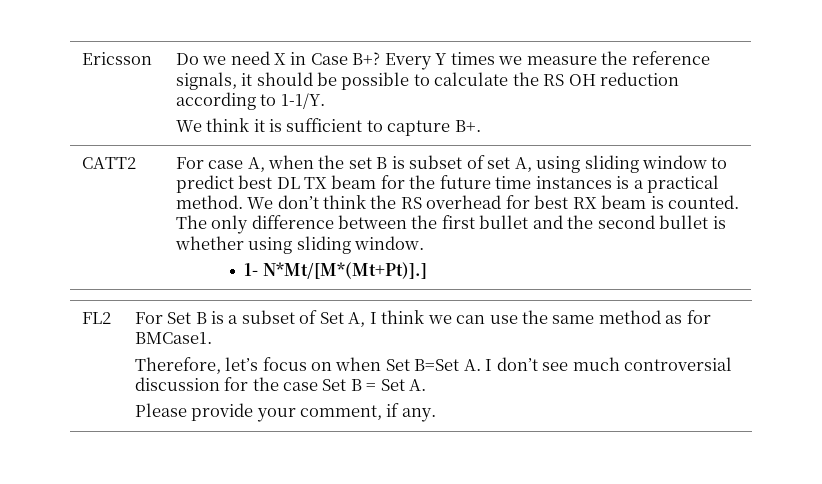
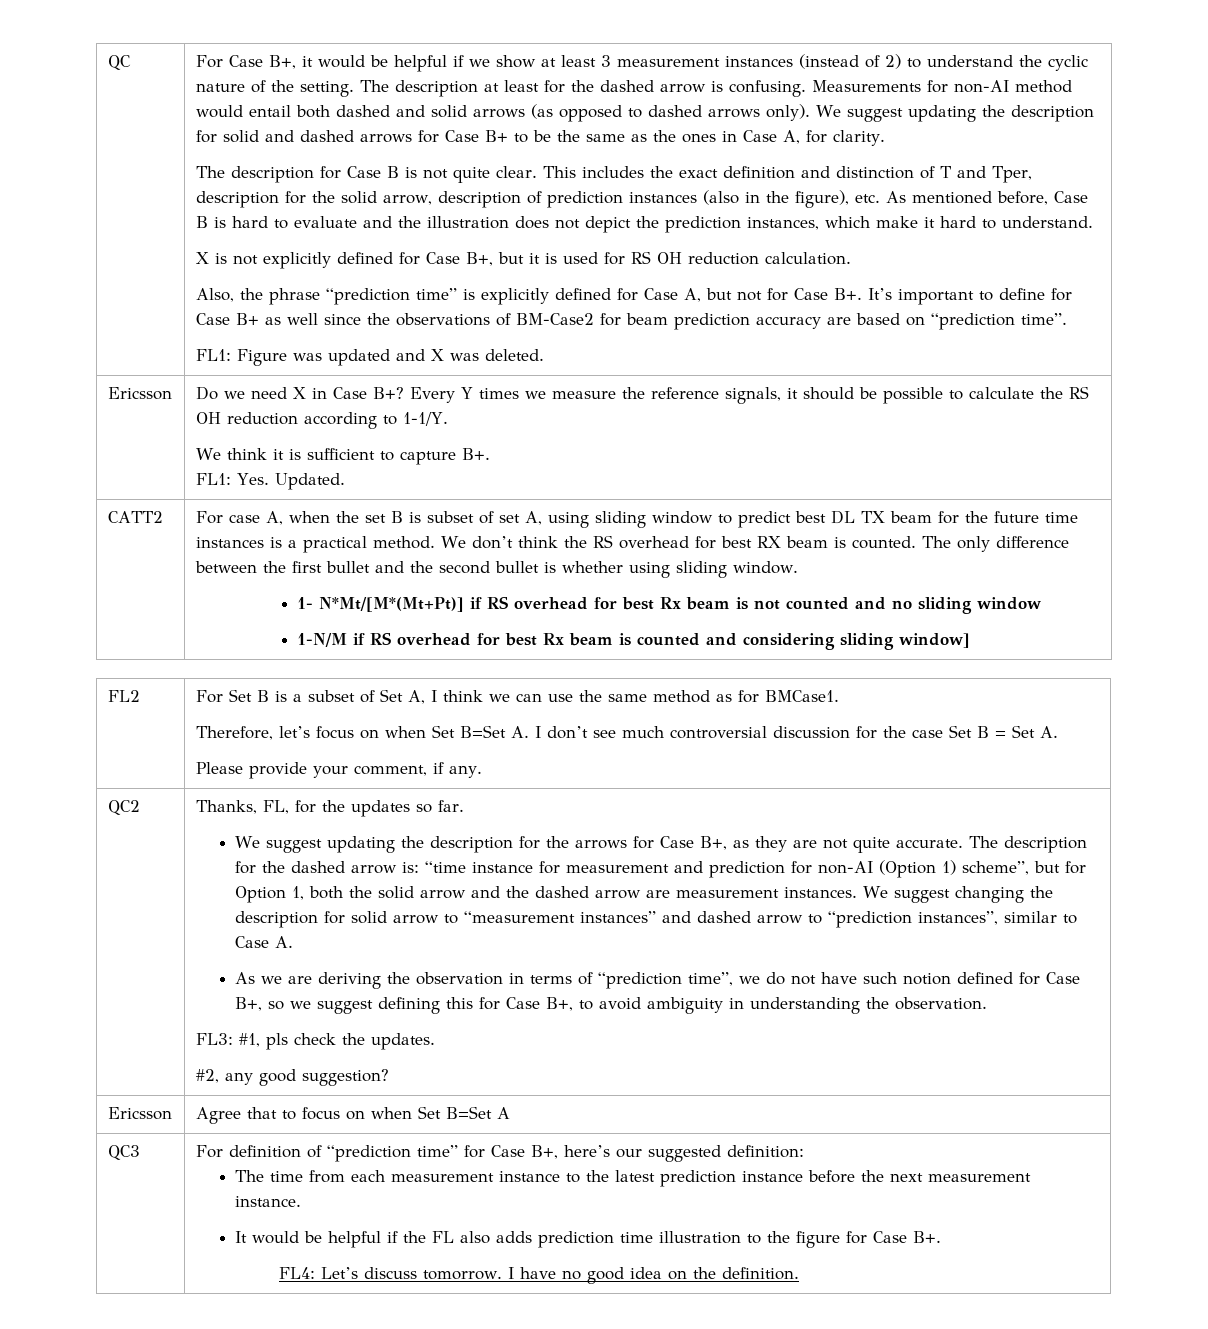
(81, 58) none -> [107,55,131,70] [195,54,1088,72] [195,80,1072,97] [195,104,1094,122] [195,130,885,146] [195,166,1032,183] [195,190,1088,208] [195,216,1093,233] [195,251,851,269] [195,288,1072,305] [195,313,1067,330] [195,349,544,366] QC | For Case B+, it would be helpful if we show at least 3 measurement instances (instead of 2) to understand the cyclic nature of the setting. The description at least for the dashed arrow is confusing. Measurements for non-AI method would entail both dashed and solid arrows (as opposed to dashed arrows only). We suggest updating the description for solid and dashed arrows for Case B+ to be the same as the ones in Case A, for clarity. // The description for Case B is not quite clear. This includes the exact definition and distinction of T and Tper, description for the solid arrow, description of prediction instances (also in the figure), etc. As mentioned before, Case B is hard to evaluate and the illustration does not depict the prediction instances, which make it hard to understand. // X is not explicitly defined for Case B+, but it is used for RS OH reduction calculation. // Also, the phrase “prediction time” is explicitly defined for Case A, but not for Case B+. It’s important to define for Case B+ as well since the observations of BM-Case2 for beam prediction accuracy are based on “prediction time”. // FL1: Figure was updated and X was deleted. //
(481, 126) none -> [195,473,345,490] // FL1: Yes. Updated.
[262,262,427,279] N*Mt/[M*(Mt+Pt)].] -> [319,596,1042,614] [297,632,971,650] N*Mt/[M*(Mt+Pt)] if RS overhead for best Rx beam is not counted and no sliding window // 1-N/M if RS overhead for best Rx beam is counted and considering sliding window]
(436, 415) none -> [107,800,140,815] [195,800,464,817] [235,836,1088,853] [235,860,1087,878] [235,886,1054,903] [235,911,1078,928] [235,936,294,948] [235,972,1081,989] [235,997,988,1014] [195,1033,435,1050] [195,1069,389,1086] [107,1107,172,1120] [195,1106,510,1124] [107,1145,140,1160] [195,1145,804,1162] [235,1170,1032,1187] [235,1196,302,1207] [235,1231,942,1248] [278,1267,799,1284] // QC2 | Thanks, FL, for the updates so far. // We suggest updating the description for the arrows for Case B+, as they are not quite accurate. The description for the dashed arrow is: “time instance for measurement and prediction for non-AI (Option 1) scheme”, but for Option 1, both the solid arrow and the dashed arrow are measurement instances. We suggest changing the description for solid arrow to “measurement instances” and dashed arrow to “prediction instances”, similar to Case A. // As we are deriving the observation in terms of “prediction time”, we do not have such notion defined for Case B+, so we suggest defining this for Case B+, to avoid ambiguity in understanding the observation. // FL3: #1, pls check the updates. // #2, any good suggestion? // Ericsson | Agree that to focus on when Set B=Set A // QC3 | For definition of “prediction time” for Case B+, here’s our suggested definition: // The time from each measurement instance to the latest prediction instance before the next measurement instance. // It would be helpful if the FL also adds prediction time illustration to the figure for Case B+. // FL4: Let’s discuss tomorrow. I have no good idea on the definition.

